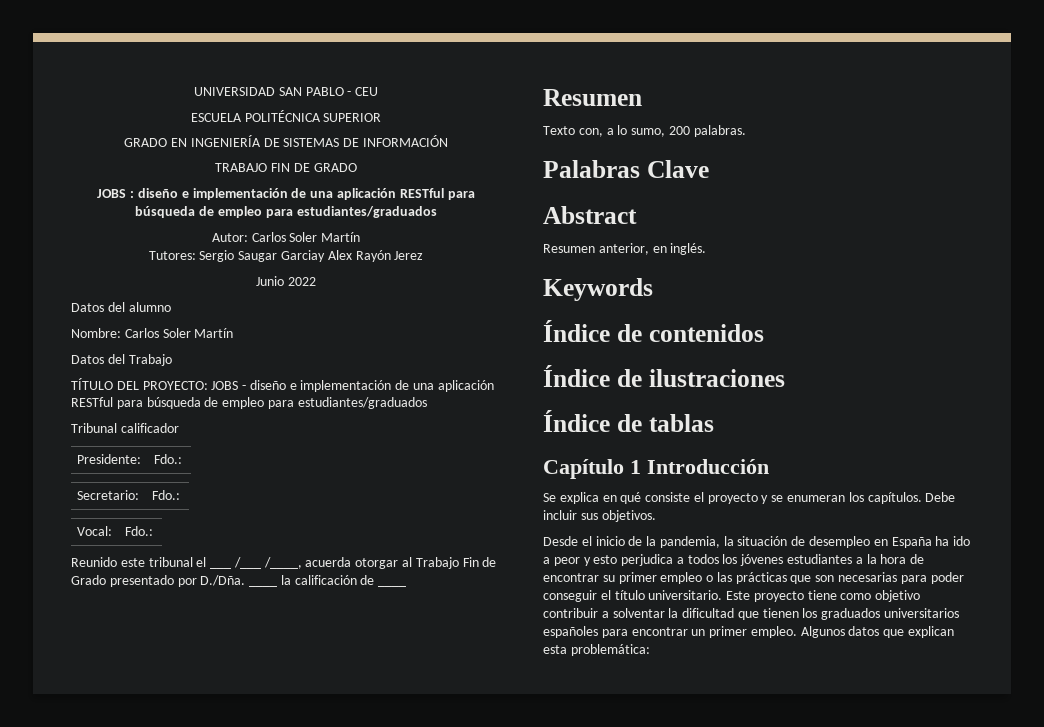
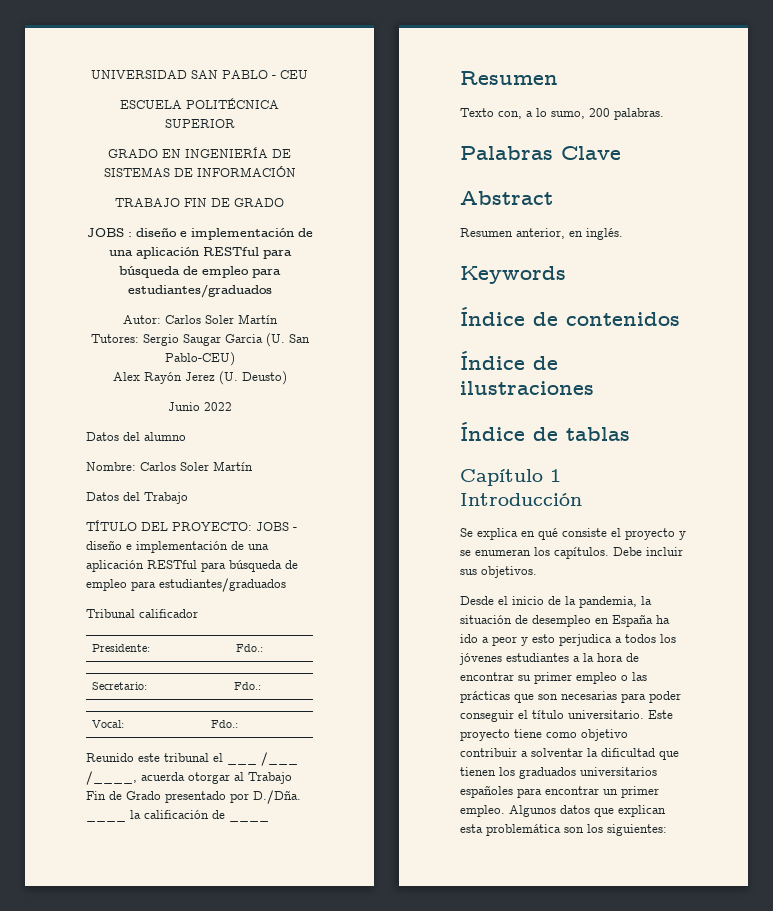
[281,250,325,262] Garciay -> [224,333,310,347] [164,352,235,366] Garcia (U. San Pablo-CEU) //
(424, 255) none -> [218,371,287,385] (U. Deusto)
[570,644,650,656] problemática: -> [486,824,667,836] problemática son los siguientes:

